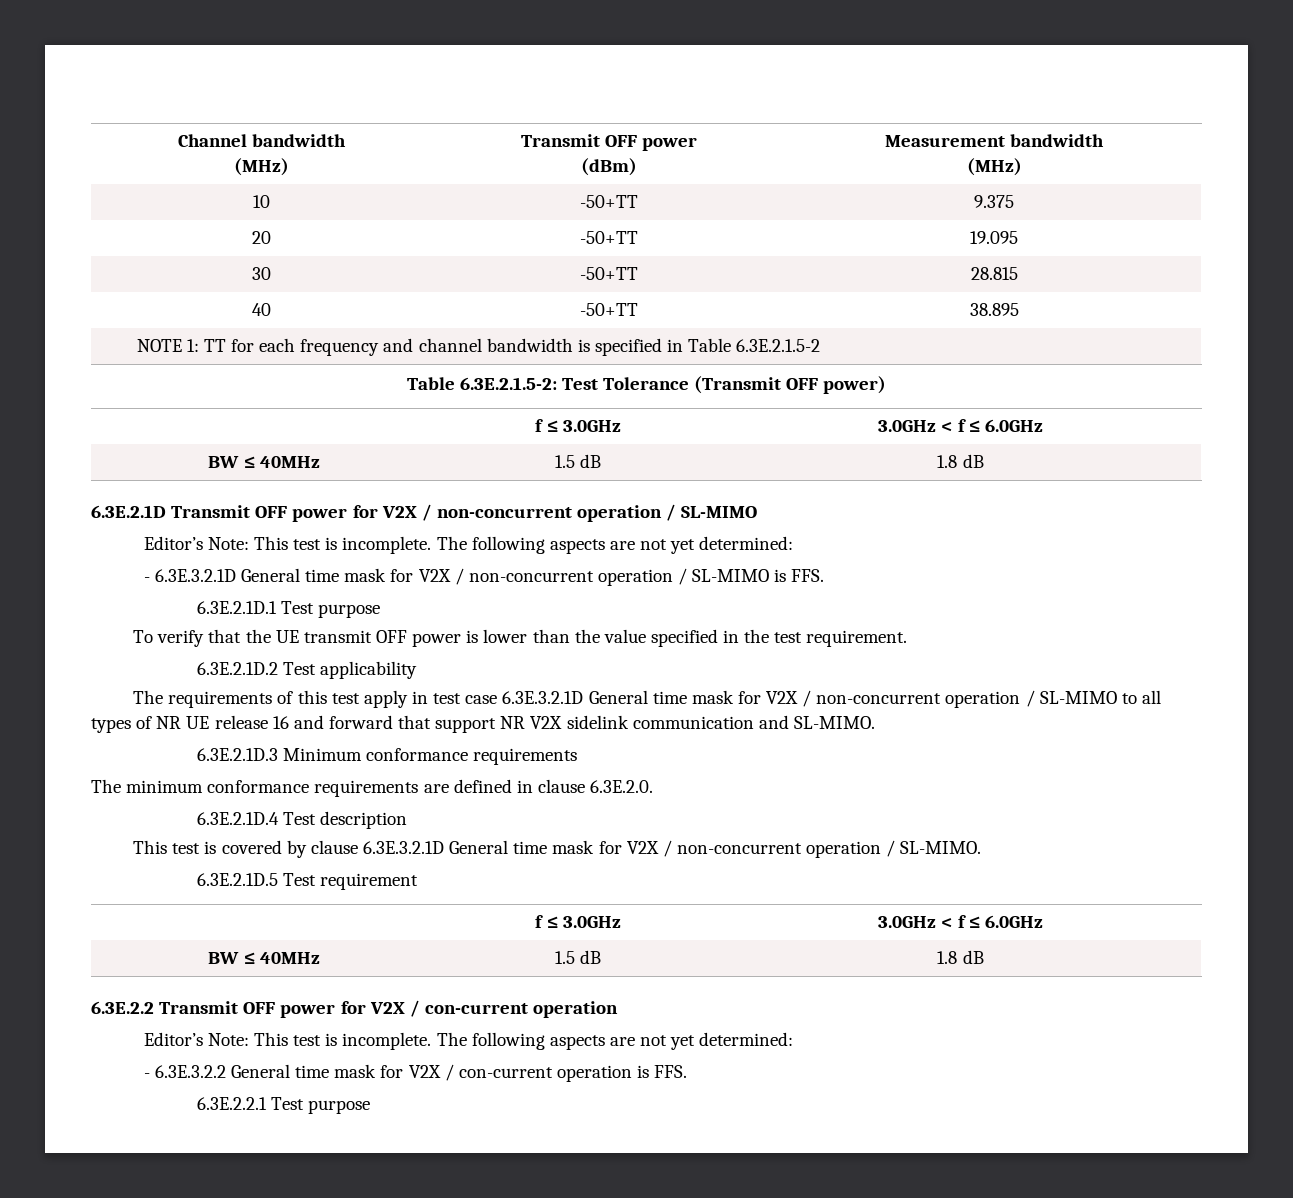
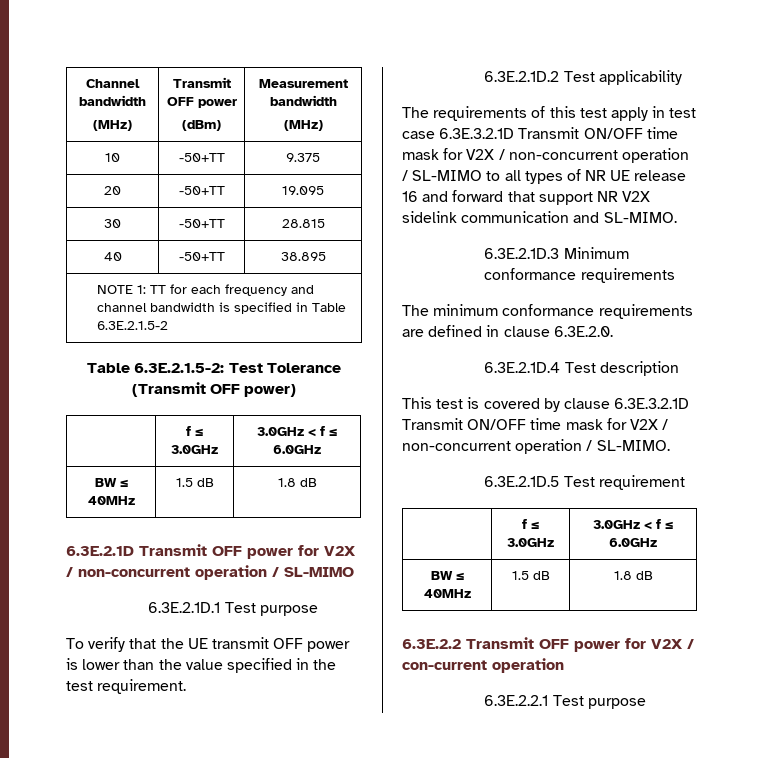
[143,536,794,554] [143,568,825,586] // Editor’s Note: This test is incomplete. The following aspects are not yet determined: // - 6.3E.3.2.1D General time mask for V2X / non-concurrent operation / SL-MIMO is FFS. -> (354, 572) none
[588,690,648,704] General -> [518,127,643,139] Transmit ON/OFF
[449,840,509,854] General -> [402,418,527,430] Transmit ON/OFF
[143,1032,794,1050] [143,1064,688,1082] // Editor’s Note: This test is incomplete. The following aspects are not yet determined: // - 6.3E.3.2.2 General time mask for V2X / con-current operation is FFS. -> (564, 665) none

